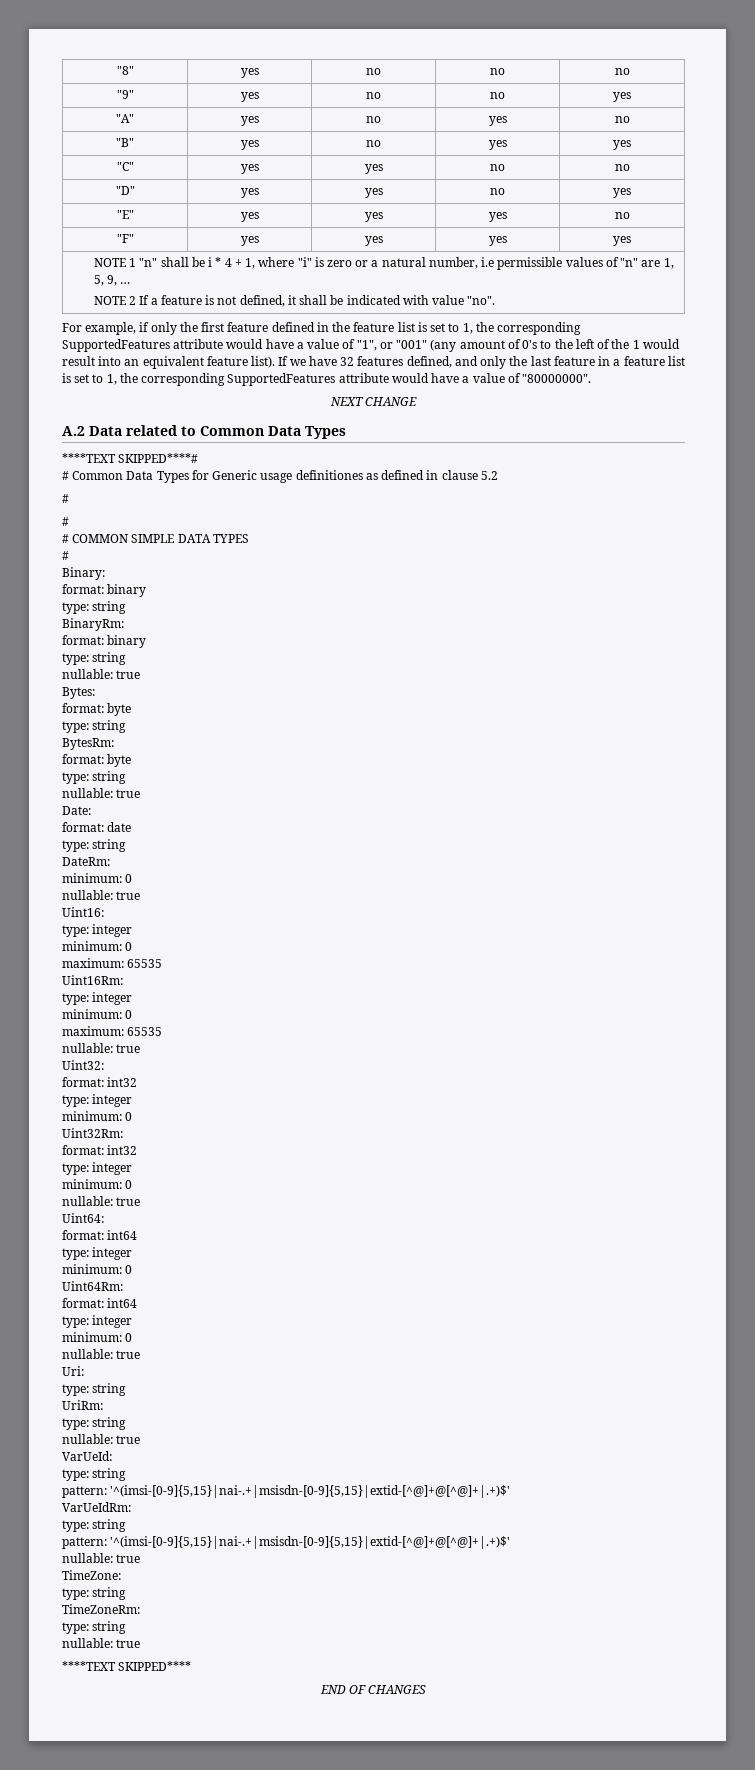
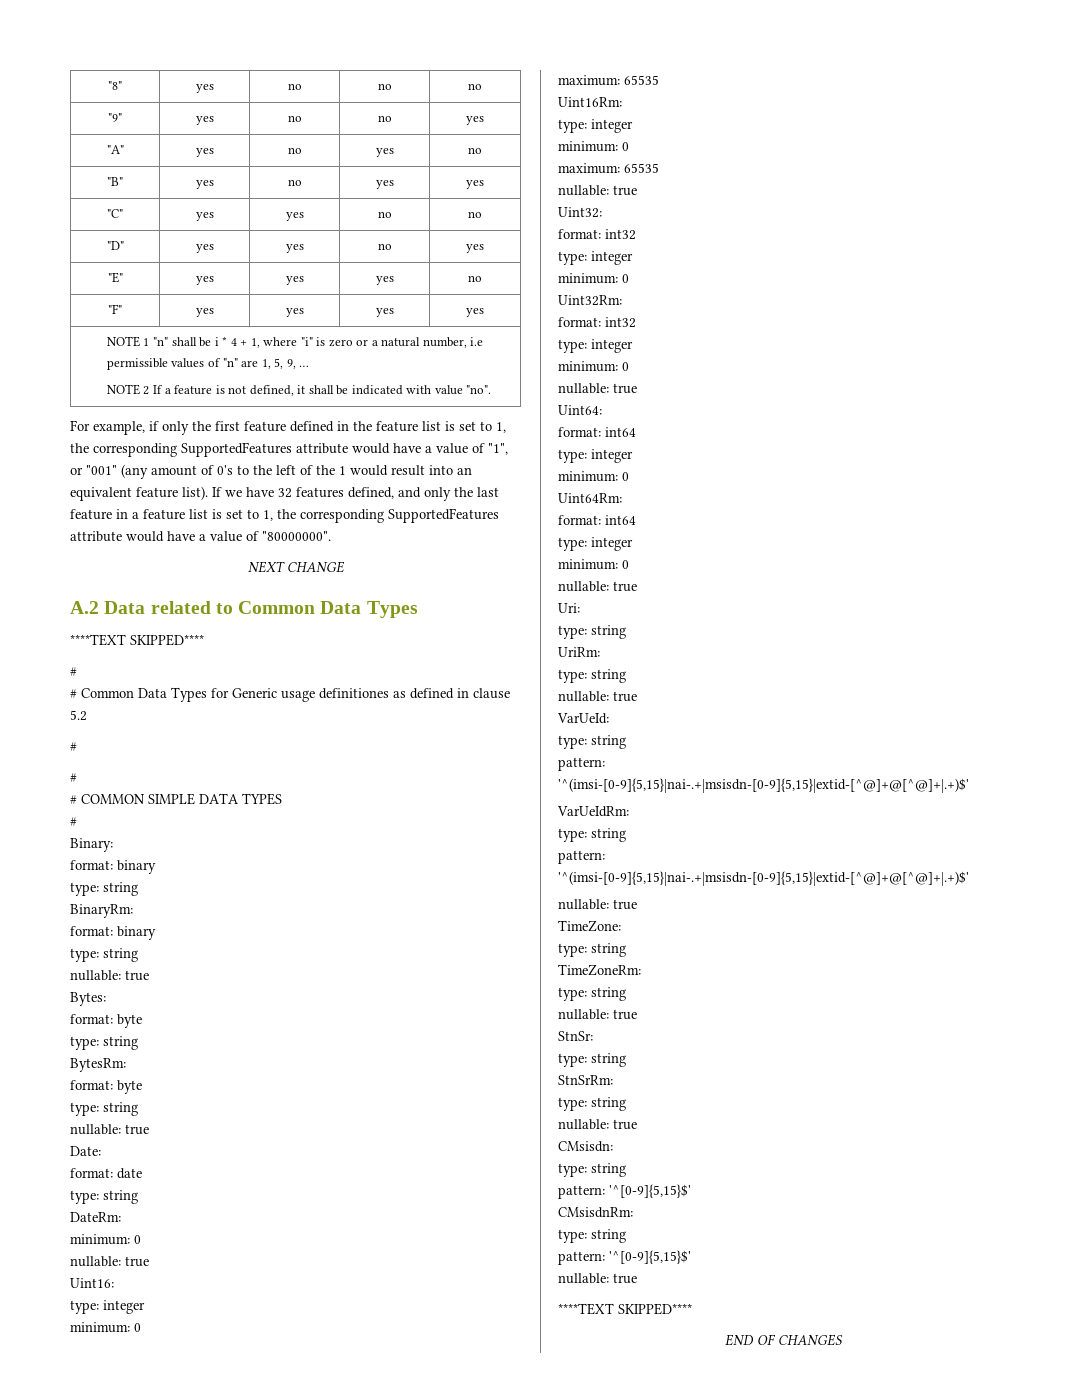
[118,453,199,463] SKIPPED****# -> [130,634,204,646] [70,667,77,676] SKIPPED**** // #
(141, 1643) none -> [558,1031,593,1041] [558,1053,626,1067] [558,1075,613,1085] [558,1097,626,1111] [558,1119,637,1130] [558,1141,613,1152] [558,1163,626,1177] [558,1184,691,1199] [558,1207,633,1218] [558,1229,626,1243] [558,1250,691,1265] [558,1273,637,1284] // StnSr: // type: string // StnSrRm: // type: string // nullable: true // CMsisdn: // type: string // pattern: '^[0-9]{5,15}$' // CMsisdnRm: // type: string // pattern: '^[0-9]{5,15}$' // nullable: true

